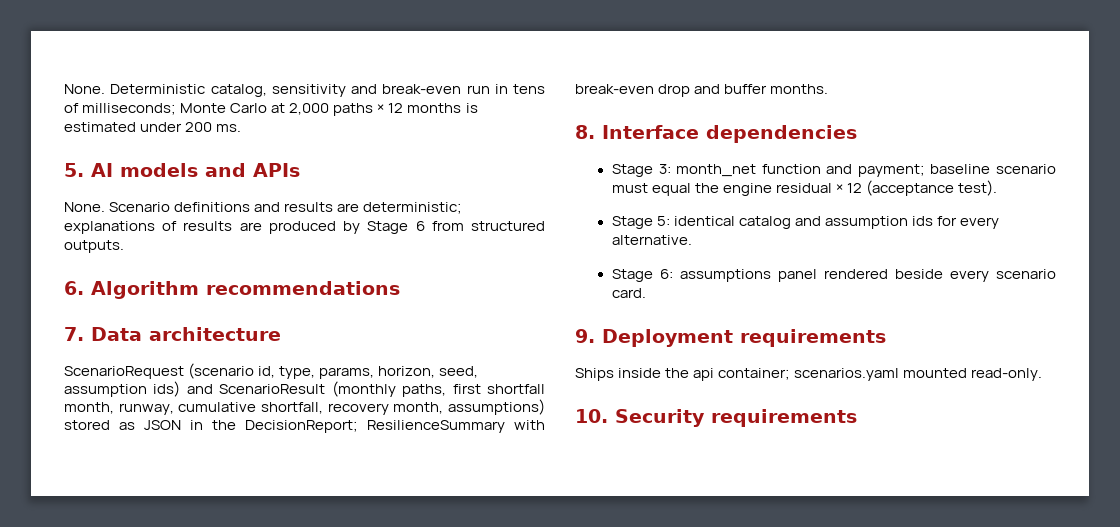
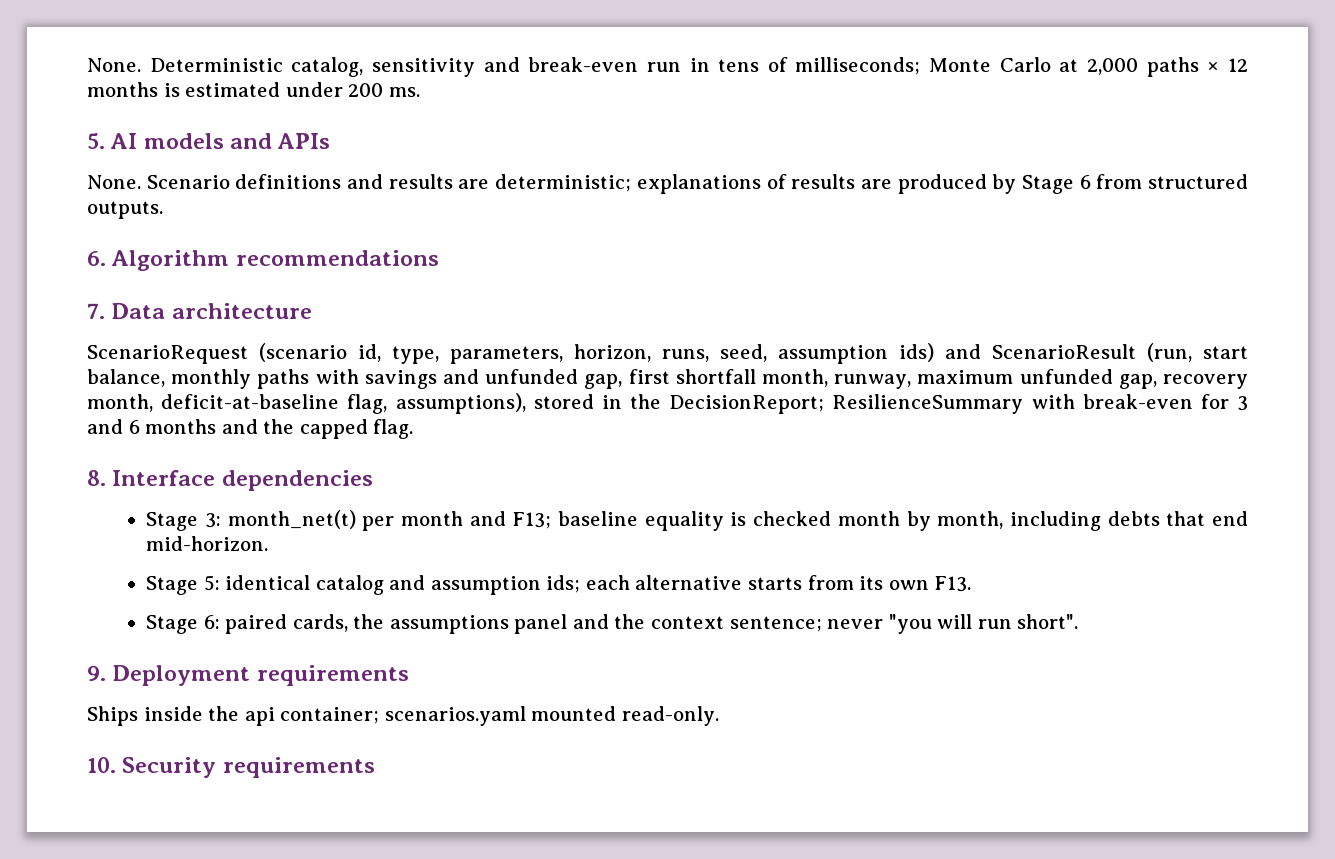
[319,366,436,379] params, horizon, -> [450,344,709,364] parameters, horizon, runs,
[331,381,546,397] [64,399,545,415] [64,420,181,430] (monthly paths, first shortfall month, runway, cumulative shortfall, recovery month, assumptions) stored as JSON -> [1147,343,1248,362] [87,369,1249,389] [87,393,594,414] (run, start balance, monthly paths with savings and unfunded gap, first shortfall month, runway, maximum unfunded gap, recovery month, deficit-at-baseline flag, assumptions), stored
[658,84,829,97] drop and buffer months. -> [1200,394,1248,411] [87,419,414,439] for 3 and 6 months and the capped flag.
[676,164,1056,177] [611,180,998,196] month_net function and payment; baseline scenario must equal the engine residual × 12 (acceptance test). -> [227,510,1248,531] [146,536,269,551] month_net(t) per month and F13; baseline equality is checked month by month, including debts that end mid-horizon.
[912,216,1000,229] [611,235,692,245] [611,269,1056,282] [611,288,646,298] ids for every alternative. // Stage 6: assumptions panel rendered beside every scenario card. -> [546,575,972,593] [146,614,1079,634] ids; each alternative starts from its own F13. // Stage 6: paired cards, the assumptions panel and the context sentence; never "you will run short".

